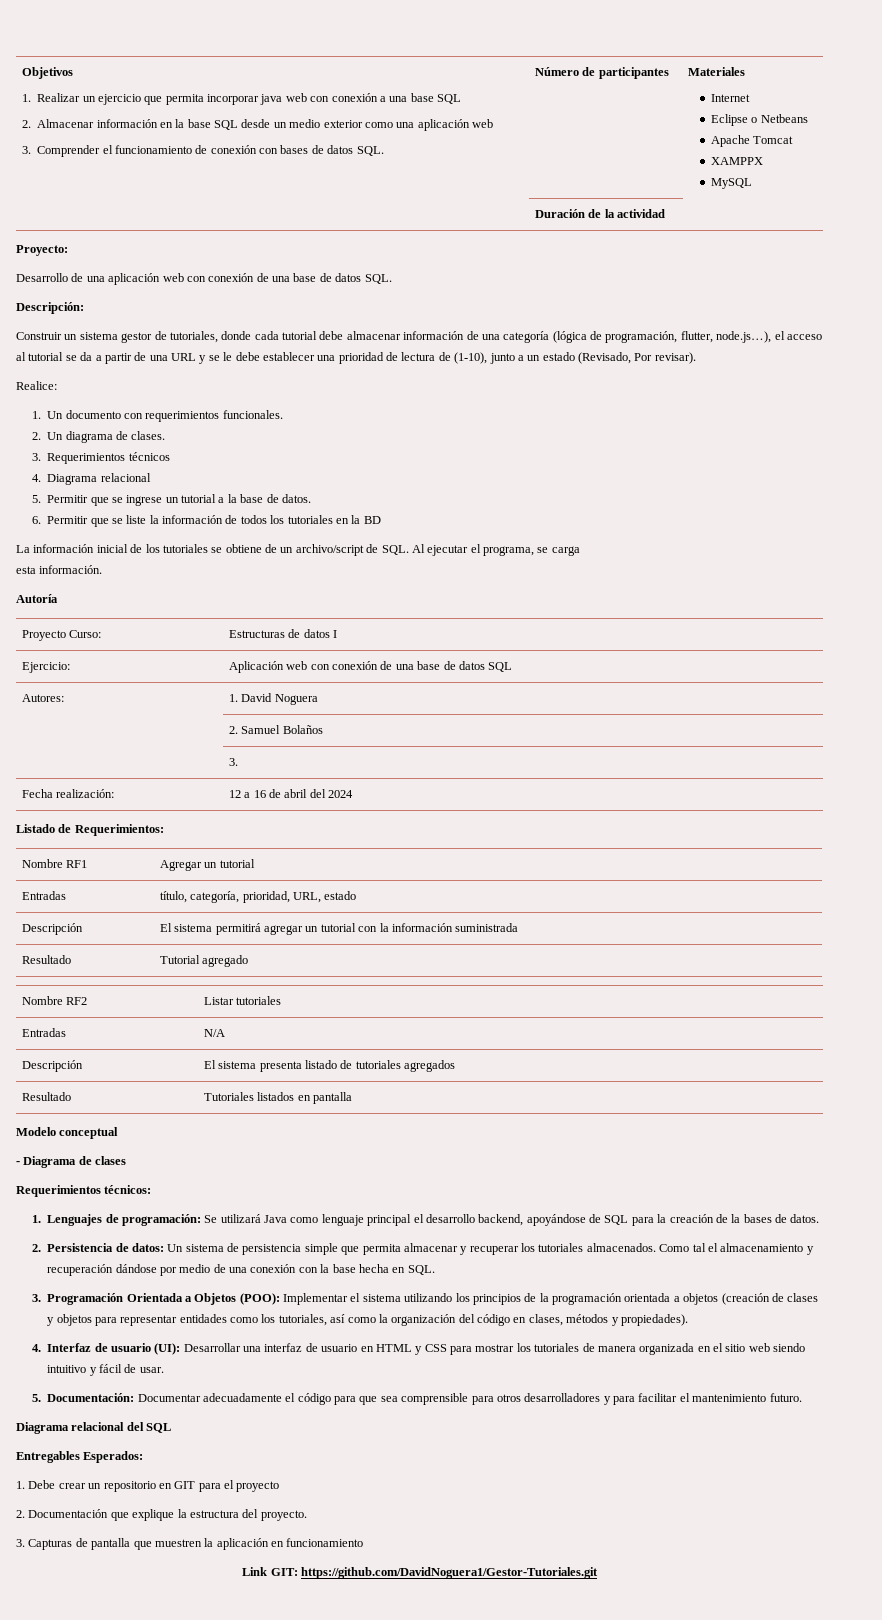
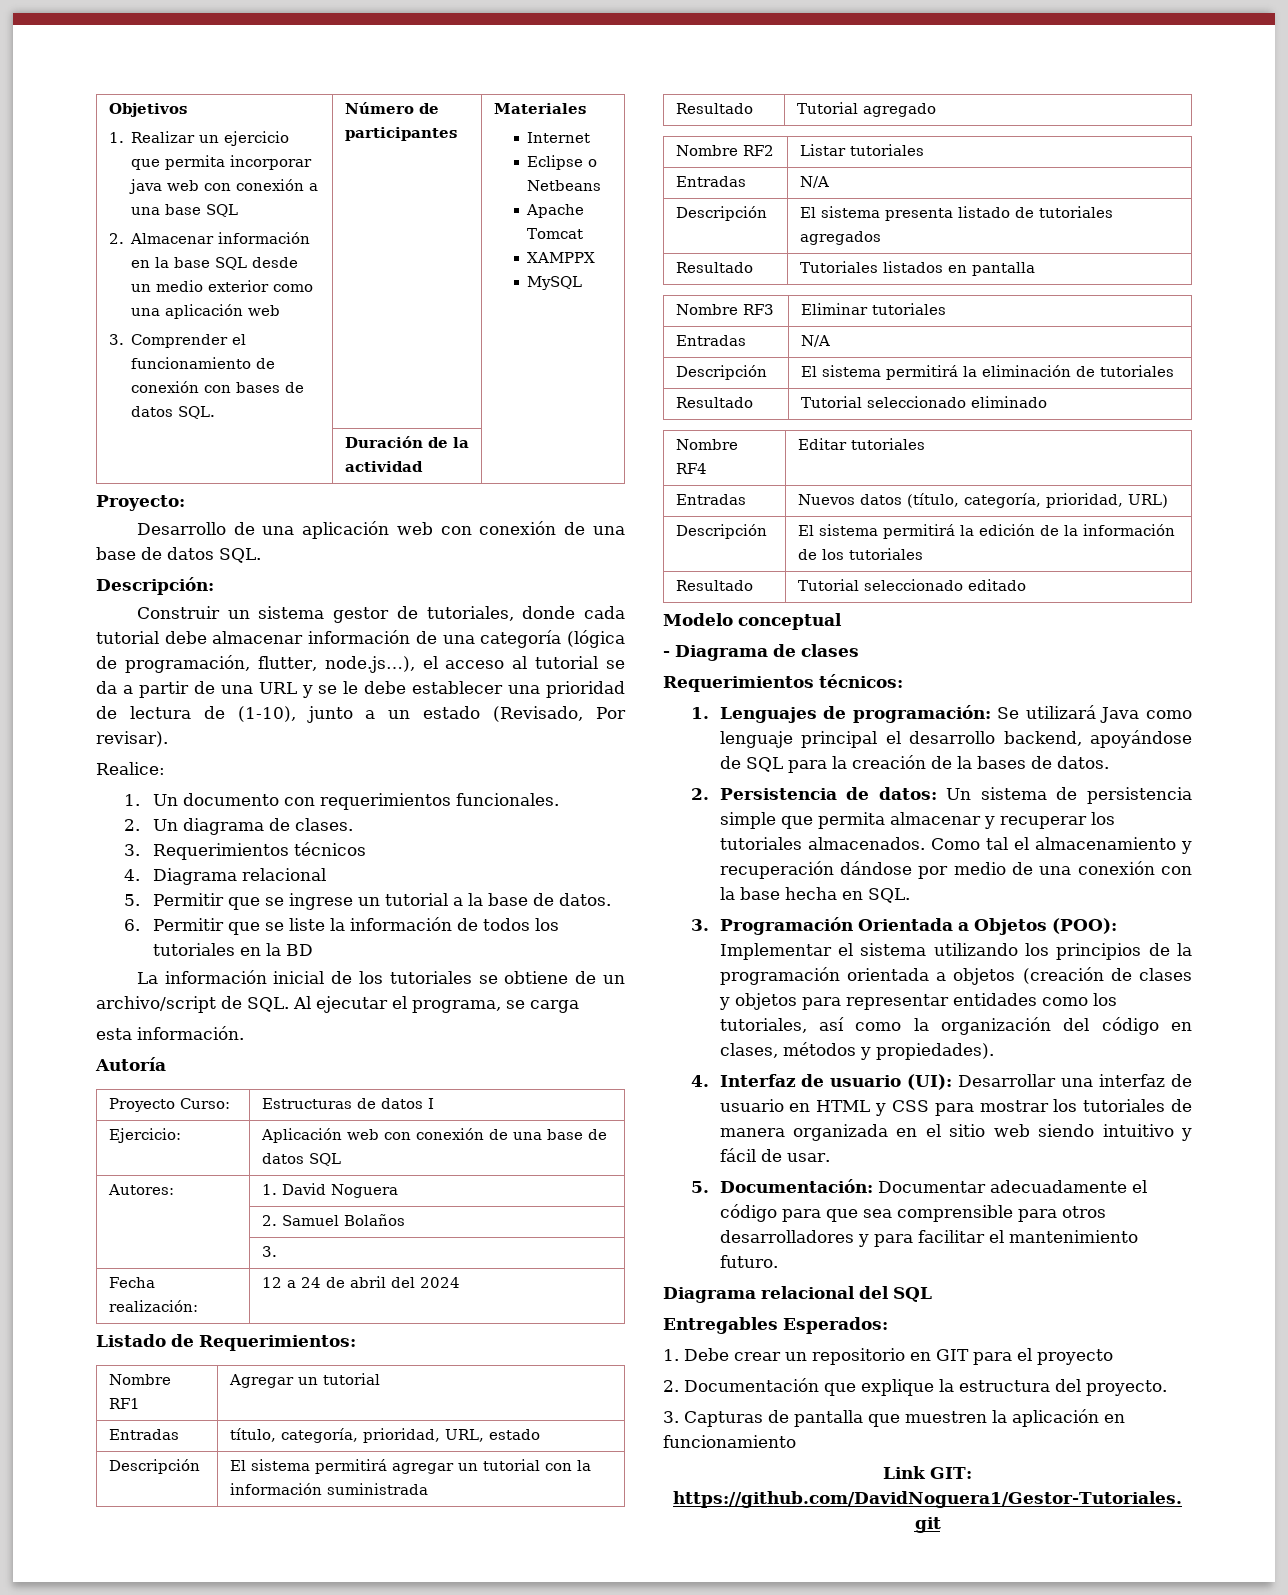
[253,790,266,798] 16 -> [300,1277,321,1288] 24
(353, 1098) none -> [675,304,774,315] [800,303,946,315] [675,335,746,346] [800,335,830,347] [675,365,767,380] [800,365,1174,380] [675,397,753,408] [800,396,1047,408] [675,439,738,450] [675,463,707,474] [797,438,925,450] [675,494,746,505] [797,493,1168,508] [675,524,767,539] [797,524,1175,539] [797,548,923,560] [675,580,753,591] [797,579,1026,591] // Nombre RF3 | Eliminar tutoriales // Entradas | N/A // Descripción | El sistema permitirá la eliminación de tutoriales // Resultado | Tutorial seleccionado eliminado // Nombre RF4 | Editar tutoriales // Entradas | Nuevos datos (título, categoría, prioridad, URL) // Descripción | El sistema permitirá la edición de la información de los tutoriales // Resultado | Tutorial seleccionado editado

